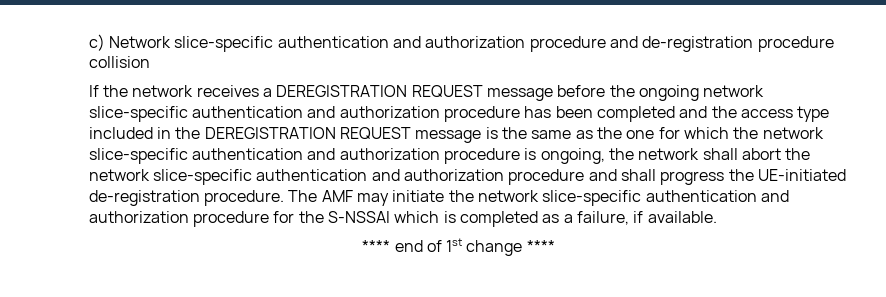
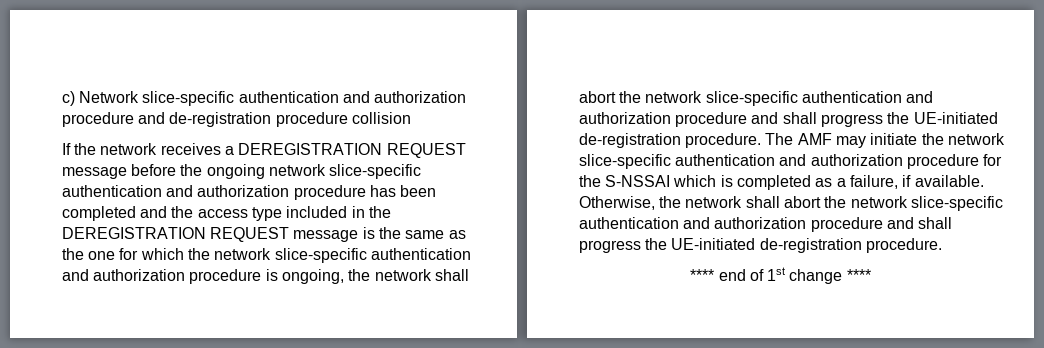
(717, 217) none -> [578,196,1003,211] [578,217,953,232] [578,238,943,253] Otherwise, the network shall abort the network slice-specific authentication and authorization procedure and shall progress the UE-initiated de-registration procedure.

